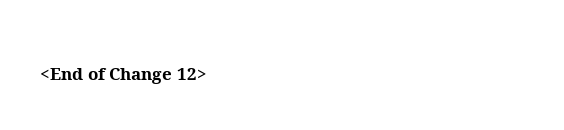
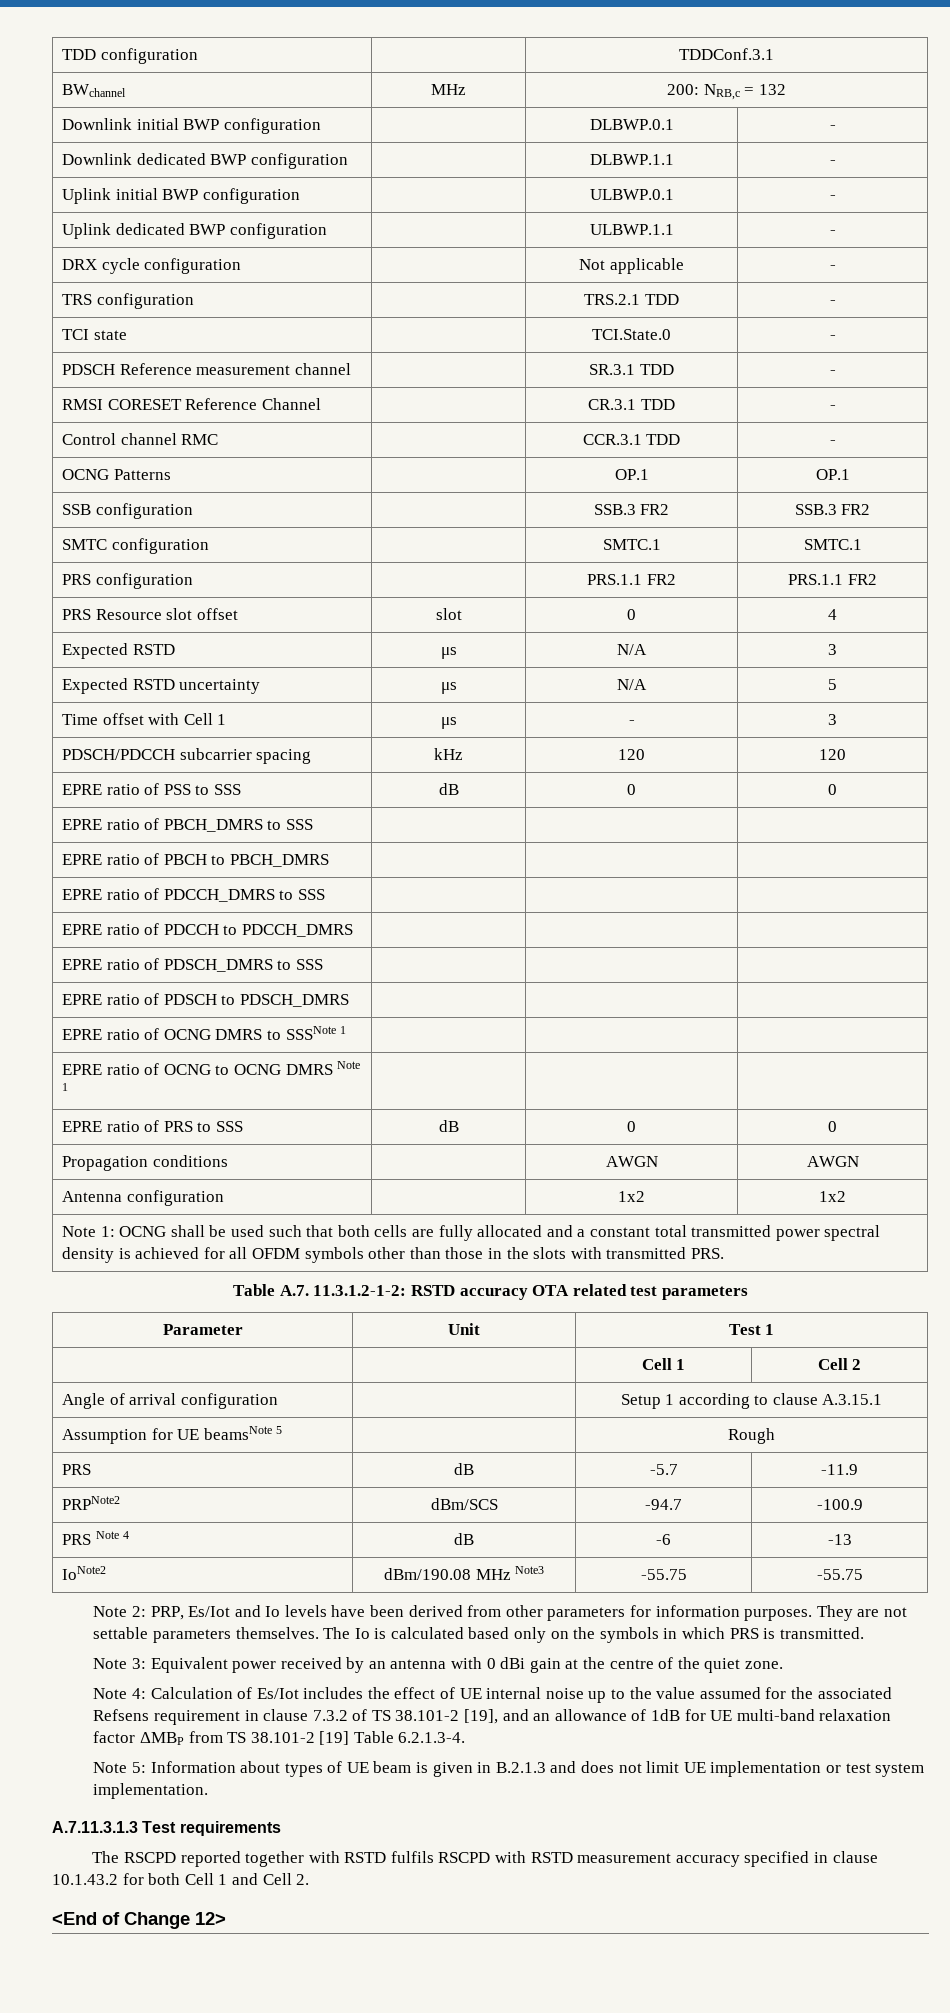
(40, 74) none -> [62,48,198,64] [679,48,774,60] [62,84,127,97] [431,84,466,95] [667,84,786,100] [62,118,321,134] [589,119,674,130] [829,125,836,130] [62,153,348,169] [589,154,674,165] [829,160,836,165] [62,188,300,204] [589,189,674,200] [829,195,836,200] [62,223,327,239] [589,224,674,235] [829,230,836,235] [62,258,242,274] [579,258,684,274] [829,265,836,270] [62,293,194,309] [584,294,679,305] [829,300,836,305] [62,329,127,340] [592,329,671,340] [829,335,836,340] [62,363,351,375] [589,364,674,375] [829,370,836,375] [62,398,321,410] [588,399,675,410] [829,405,836,410] [62,433,219,445] [582,434,681,445] [829,440,836,445] [62,469,171,480] [614,469,649,480] [815,469,850,480] [62,503,193,519] [593,504,670,515] [794,504,871,515] [62,538,209,554] [602,539,661,550] [803,539,862,550] [62,573,193,589] [587,574,676,585] [788,574,877,585] [62,608,238,620] [435,608,462,620] [627,609,636,620] [828,609,837,620] [62,643,175,659] [440,647,457,659] [617,644,647,655] [828,644,837,655] [62,678,261,694] [440,682,457,694] [617,679,647,690] [828,679,837,690] [62,713,227,725] [440,717,457,729] [628,720,635,725] [828,714,837,725] [62,748,312,764] [434,748,463,760] [618,749,645,760] [819,749,846,760] [62,783,242,795] [438,783,459,795] [627,784,636,795] [828,784,837,795] [62,818,314,832] [62,853,330,867] [62,888,326,902] [62,923,354,937] [62,958,324,972] [62,993,350,1007] [62,1026,347,1040] [62,1061,361,1075] [62,1083,69,1091] [62,1120,244,1132] [438,1120,459,1132] [627,1121,636,1132] [828,1121,837,1132] [62,1155,228,1171] [605,1156,658,1167] [806,1156,859,1167] [62,1190,224,1206] [618,1191,645,1202] [819,1191,846,1202] [62,1225,881,1241] [62,1247,724,1263] [233,1284,748,1300] [162,1324,243,1335] [448,1323,480,1335] [728,1324,775,1335] [641,1358,686,1370] [817,1358,862,1370] [62,1393,278,1409] [620,1393,883,1409] [62,1426,283,1444] [728,1428,775,1444] [62,1464,92,1475] [454,1463,474,1475] [649,1464,678,1475] [821,1464,858,1475] [62,1496,121,1510] [430,1498,498,1510] [645,1499,682,1510] [816,1499,863,1510] [62,1531,130,1545] [454,1533,474,1545] [656,1534,671,1545] [827,1534,852,1545] [62,1566,107,1580] [383,1566,545,1580] [640,1569,687,1580] [816,1569,863,1580] [93,1605,907,1621] [93,1627,864,1643] [93,1657,783,1673] [93,1687,892,1703] [93,1709,892,1725] [93,1731,466,1745] [93,1761,925,1777] [93,1783,209,1799] [52,1821,281,1836] [92,1851,878,1867] [52,1873,310,1885] TDD configuration | | TDDConf.3.1 // BWchannel | MHz | 200: NRB,c = 132 // Downlink initial BWP configuration | | DLBWP.0.1 | - // Downlink dedicated BWP configuration | | DLBWP.1.1 | - // Uplink initial BWP configuration | | ULBWP.0.1 | - // Uplink dedicated BWP configuration | | ULBWP.1.1 | - // DRX cycle configuration | | Not applicable | - // TRS configuration | | TRS.2.1 TDD | - // TCI state | | TCI.State.0 | - // PDSCH Reference measurement channel | | SR.3.1 TDD | - // RMSI CORESET Reference Channel | | CR.3.1 TDD | - // Control channel RMC | | CCR.3.1 TDD | - // OCNG Patterns | | OP.1 | OP.1 // SSB configuration | | SSB.3 FR2 | SSB.3 FR2 // SMTC configuration | | SMTC.1 | SMTC.1 // PRS configuration | | PRS.1.1 FR2 | PRS.1.1 FR2 // PRS Resource slot offset | slot | 0 | 4 // Expected RSTD | μs | N/A | 3 // Expected RSTD uncertainty | μs | N/A | 5 // Time offset with Cell 1 | μs | - | 3 // PDSCH/PDCCH subcarrier spacing | kHz | 120 | 120 // EPRE ratio of PSS to SSS | dB | 0 | 0 // EPRE ratio of PBCH_DMRS to SSS | | | // EPRE ratio of PBCH to PBCH_DMRS | | | // EPRE ratio of PDCCH_DMRS to SSS | | | // EPRE ratio of PDCCH to PDCCH_DMRS | | | // EPRE ratio of PDSCH_DMRS to SSS | | | // EPRE ratio of PDSCH to PDSCH_DMRS | | | // EPRE ratio of OCNG DMRS to SSSNote 1 | | | // EPRE ratio of OCNG to OCNG DMRS Note 1 | | | // EPRE ratio of PRS to SSS | dB | 0 | 0 // Propagation conditions | | AWGN | AWGN // Antenna configuration | | 1x2 | 1x2 // Note 1: OCNG shall be used such that both cells are fully allocated and a constant total transmitted power spectral density is achieved for all OFDM symbols other than those in the slots with transmitted PRS. // Table A.7. 11.3.1.2-1-2: RSTD accuracy OTA related test parameters // Parameter | Unit | Test 1 // | | Cell 1 | Cell 2 // Angle of arrival configuration | | Setup 1 according to clause A.3.15.1 // Assumption for UE beamsNote 5 | | Rough // PRS | dB | -5.7 | -11.9 // PRPNote2 | dBm/SCS | -94.7 | -100.9 // PRS Note 4 | dB | -6 | -13 // IoNote2 | dBm/190.08 MHz Note3 | -55.75 | -55.75 // Note 2: PRP, Es/Iot and Io levels have been derived from other parameters for information purposes. They are not settable parameters themselves. The Io is calculated based only on the symbols in which PRS is transmitted. // Note 3: Equivalent power received by an antenna with 0 dBi gain at the centre of the quiet zone. // Note 4: Calculation of Es/Iot includes the effect of UE internal noise up to the value assumed for the associated Refsens requirement in clause 7.3.2 of TS 38.101-2 [19], and an allowance of 1dB for UE multi-band relaxation factor ΔMBP from TS 38.101-2 [19] Table 6.2.1.3-4. // Note 5: Information about types of UE beam is given in B.2.1.3 and does not limit UE implementation or test system implementation. // A.7.11.3.1.3 Test requirements // The RSCPD reported together with RSTD fulfils RSCPD with RSTD measurement accuracy specified in clause 10.1.43.2 for both Cell 1 and Cell 2. //

